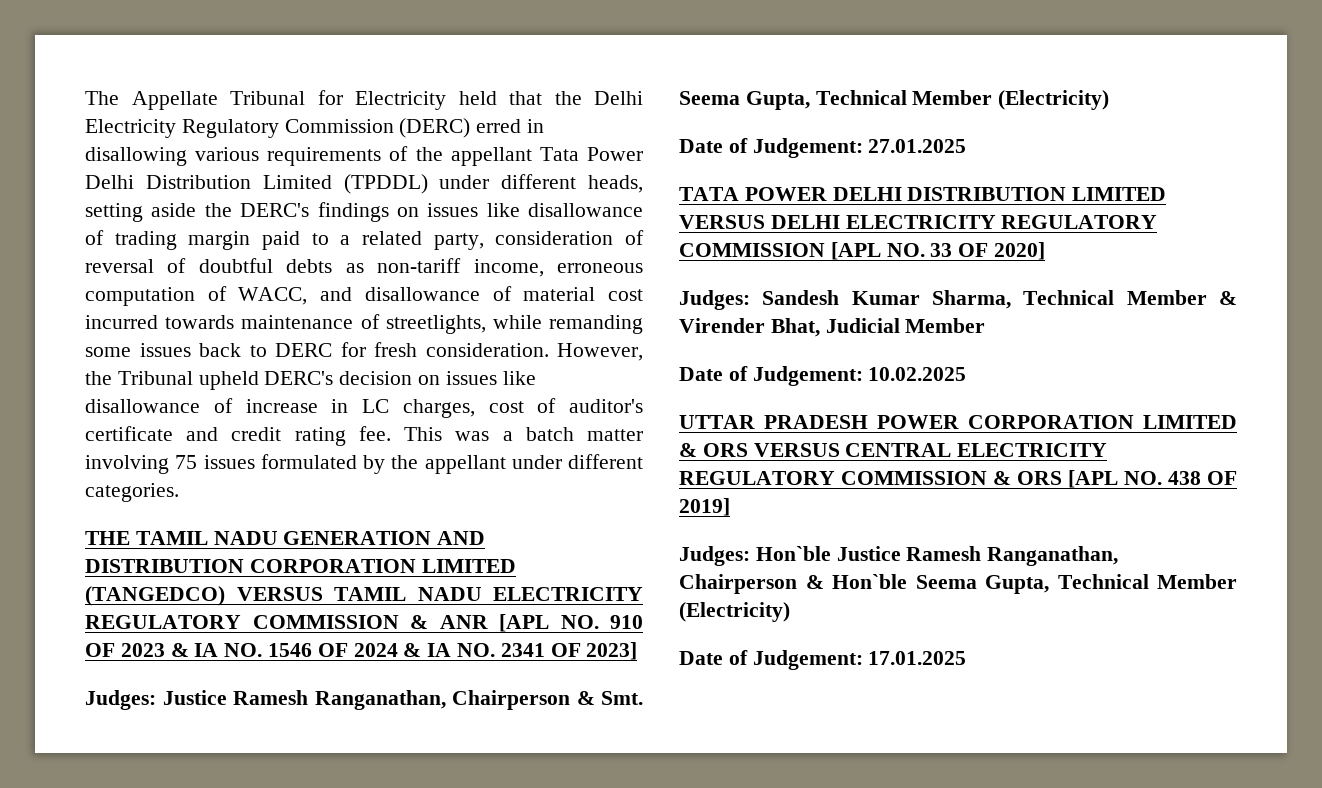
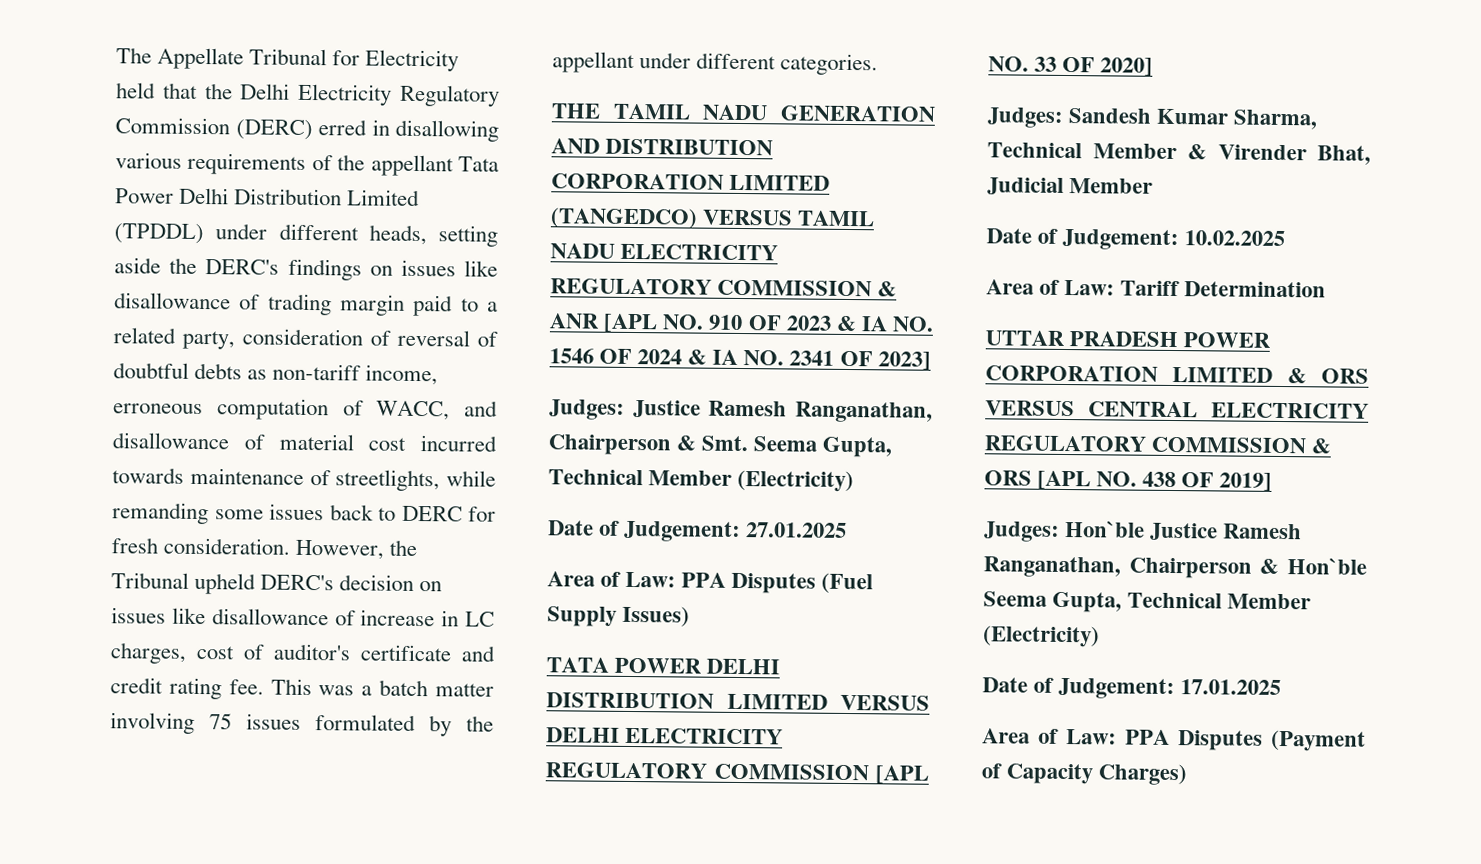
(967, 146) none -> [547,571,874,594] [547,605,691,627] // Area of Law: PPA Disputes (Fuel Supply Issues)
(967, 374) none -> [986,279,1327,298] // Area of Law: Tariff Determination
(967, 658) none -> [982,728,1366,752] [981,763,1188,786] // Area of Law: PPA Disputes (Payment of Capacity Charges)

